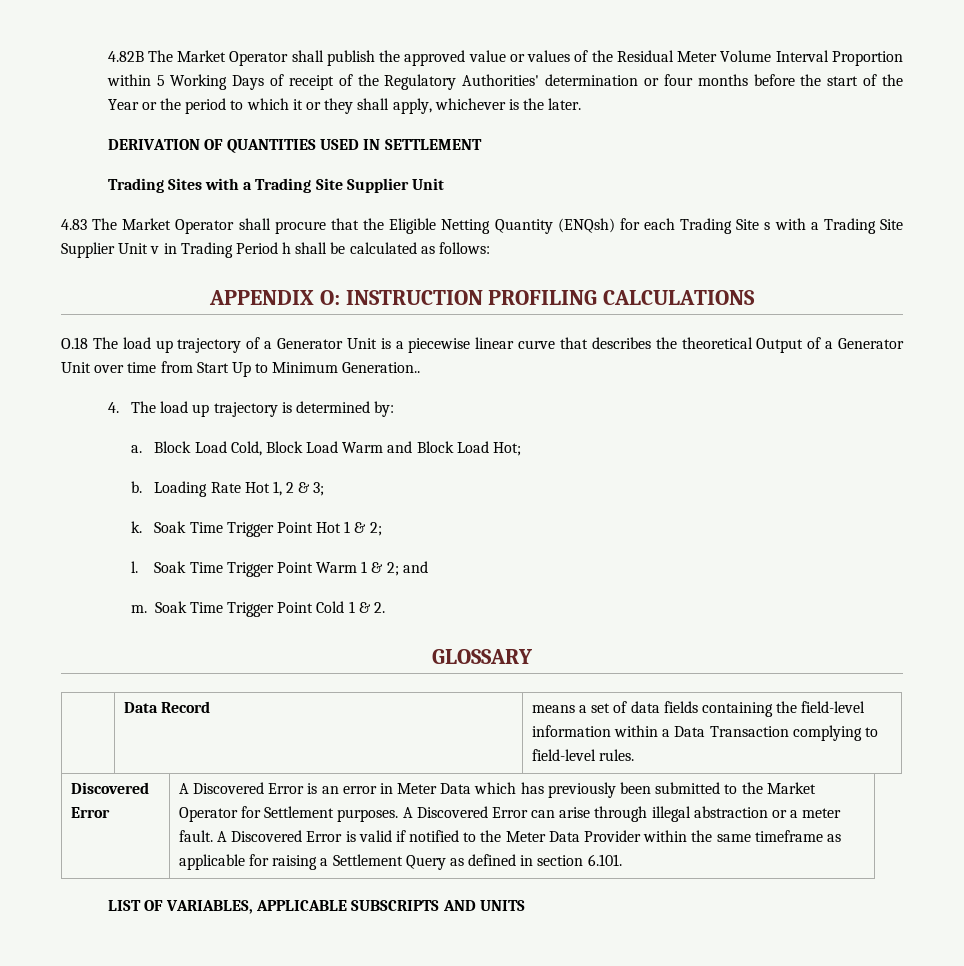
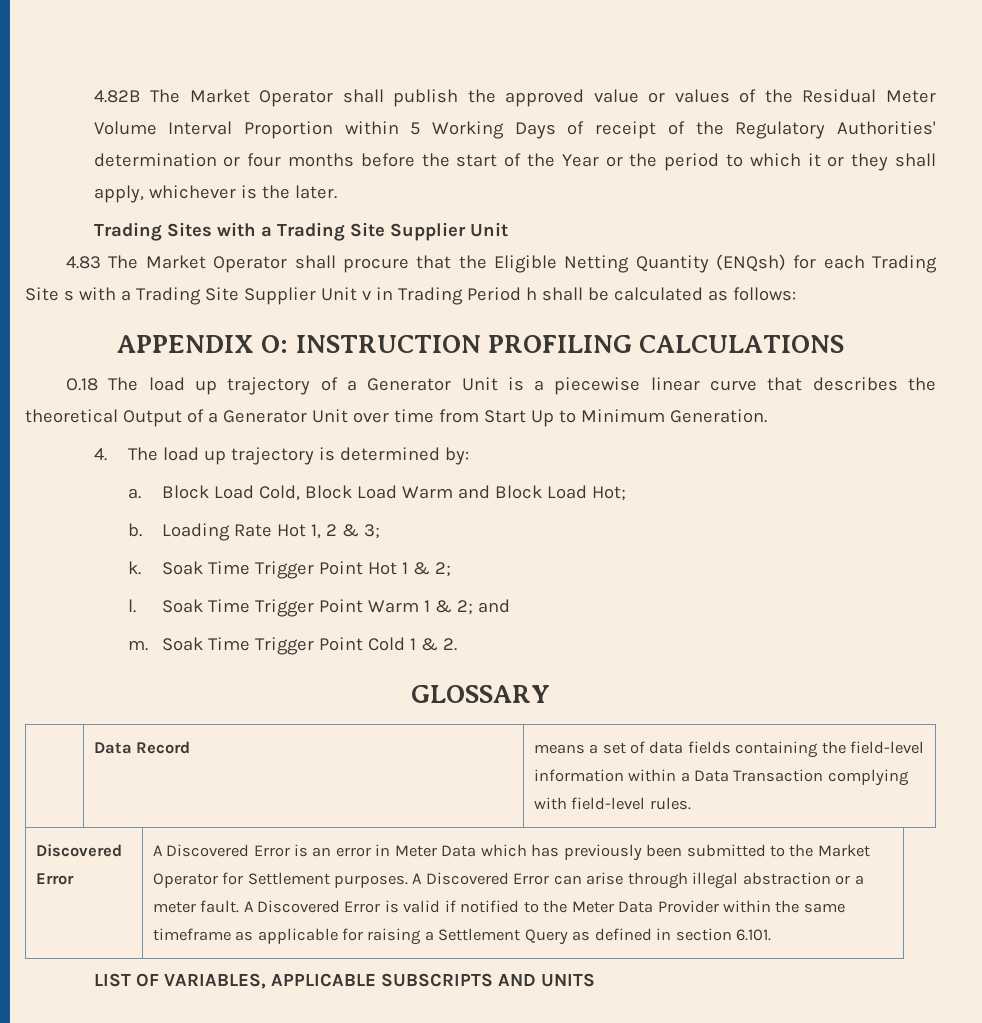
[107,139,482,153] // DERIVATION OF QUANTITIES USED IN SETTLEMENT -> (337, 192) none
[342,362,421,373] Generation.. -> [669,409,767,423] Generation.
[864,727,878,737] to -> [533,797,567,810] with

